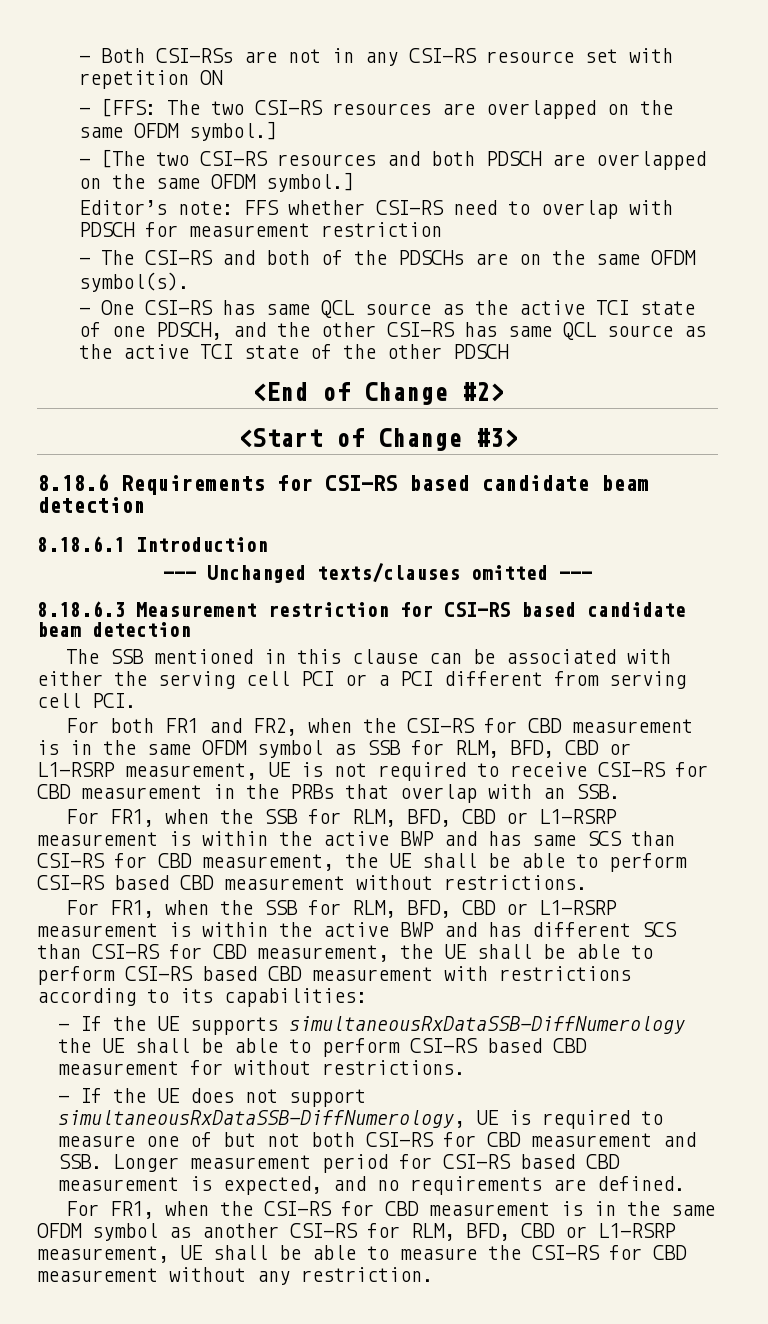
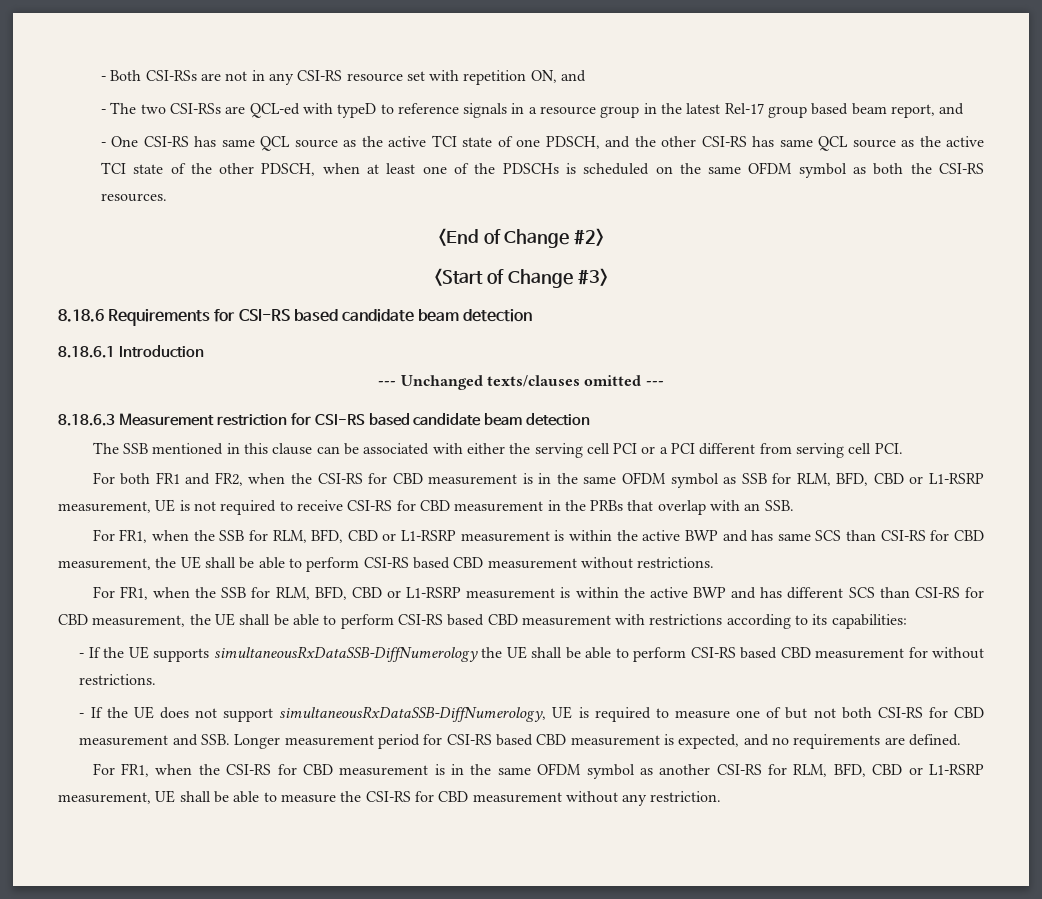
[200,70,224,85] [79,98,674,119] [79,121,278,141] [79,149,707,170] [79,172,355,192] [79,200,674,219] [79,222,443,237] [79,250,697,265] [79,272,190,292] ON // - [FFS: The two CSI-RS resources are overlapped on the same OFDM symbol.] // - [The two CSI-RS resources and both PDSCH are overlapped on the same OFDM symbol.] // Editor’s note: FFS whether CSI-RS need to overlap with PDSCH for measurement restriction // - The CSI-RS and both of the PDSCHs are on the same OFDM symbol(s). -> [530,70,587,83] [100,102,965,118] ON, and // - The two CSI-RSs are QCL-ed with typeD to reference signals in a resource group in the latest Rel-17 group based beam report, and
[453,344,510,359] PDSCH -> [261,162,984,178] [100,193,167,202] PDSCH, when at least one of the PDSCHs is scheduled on the same OFDM symbol as both the CSI-RS resources.

